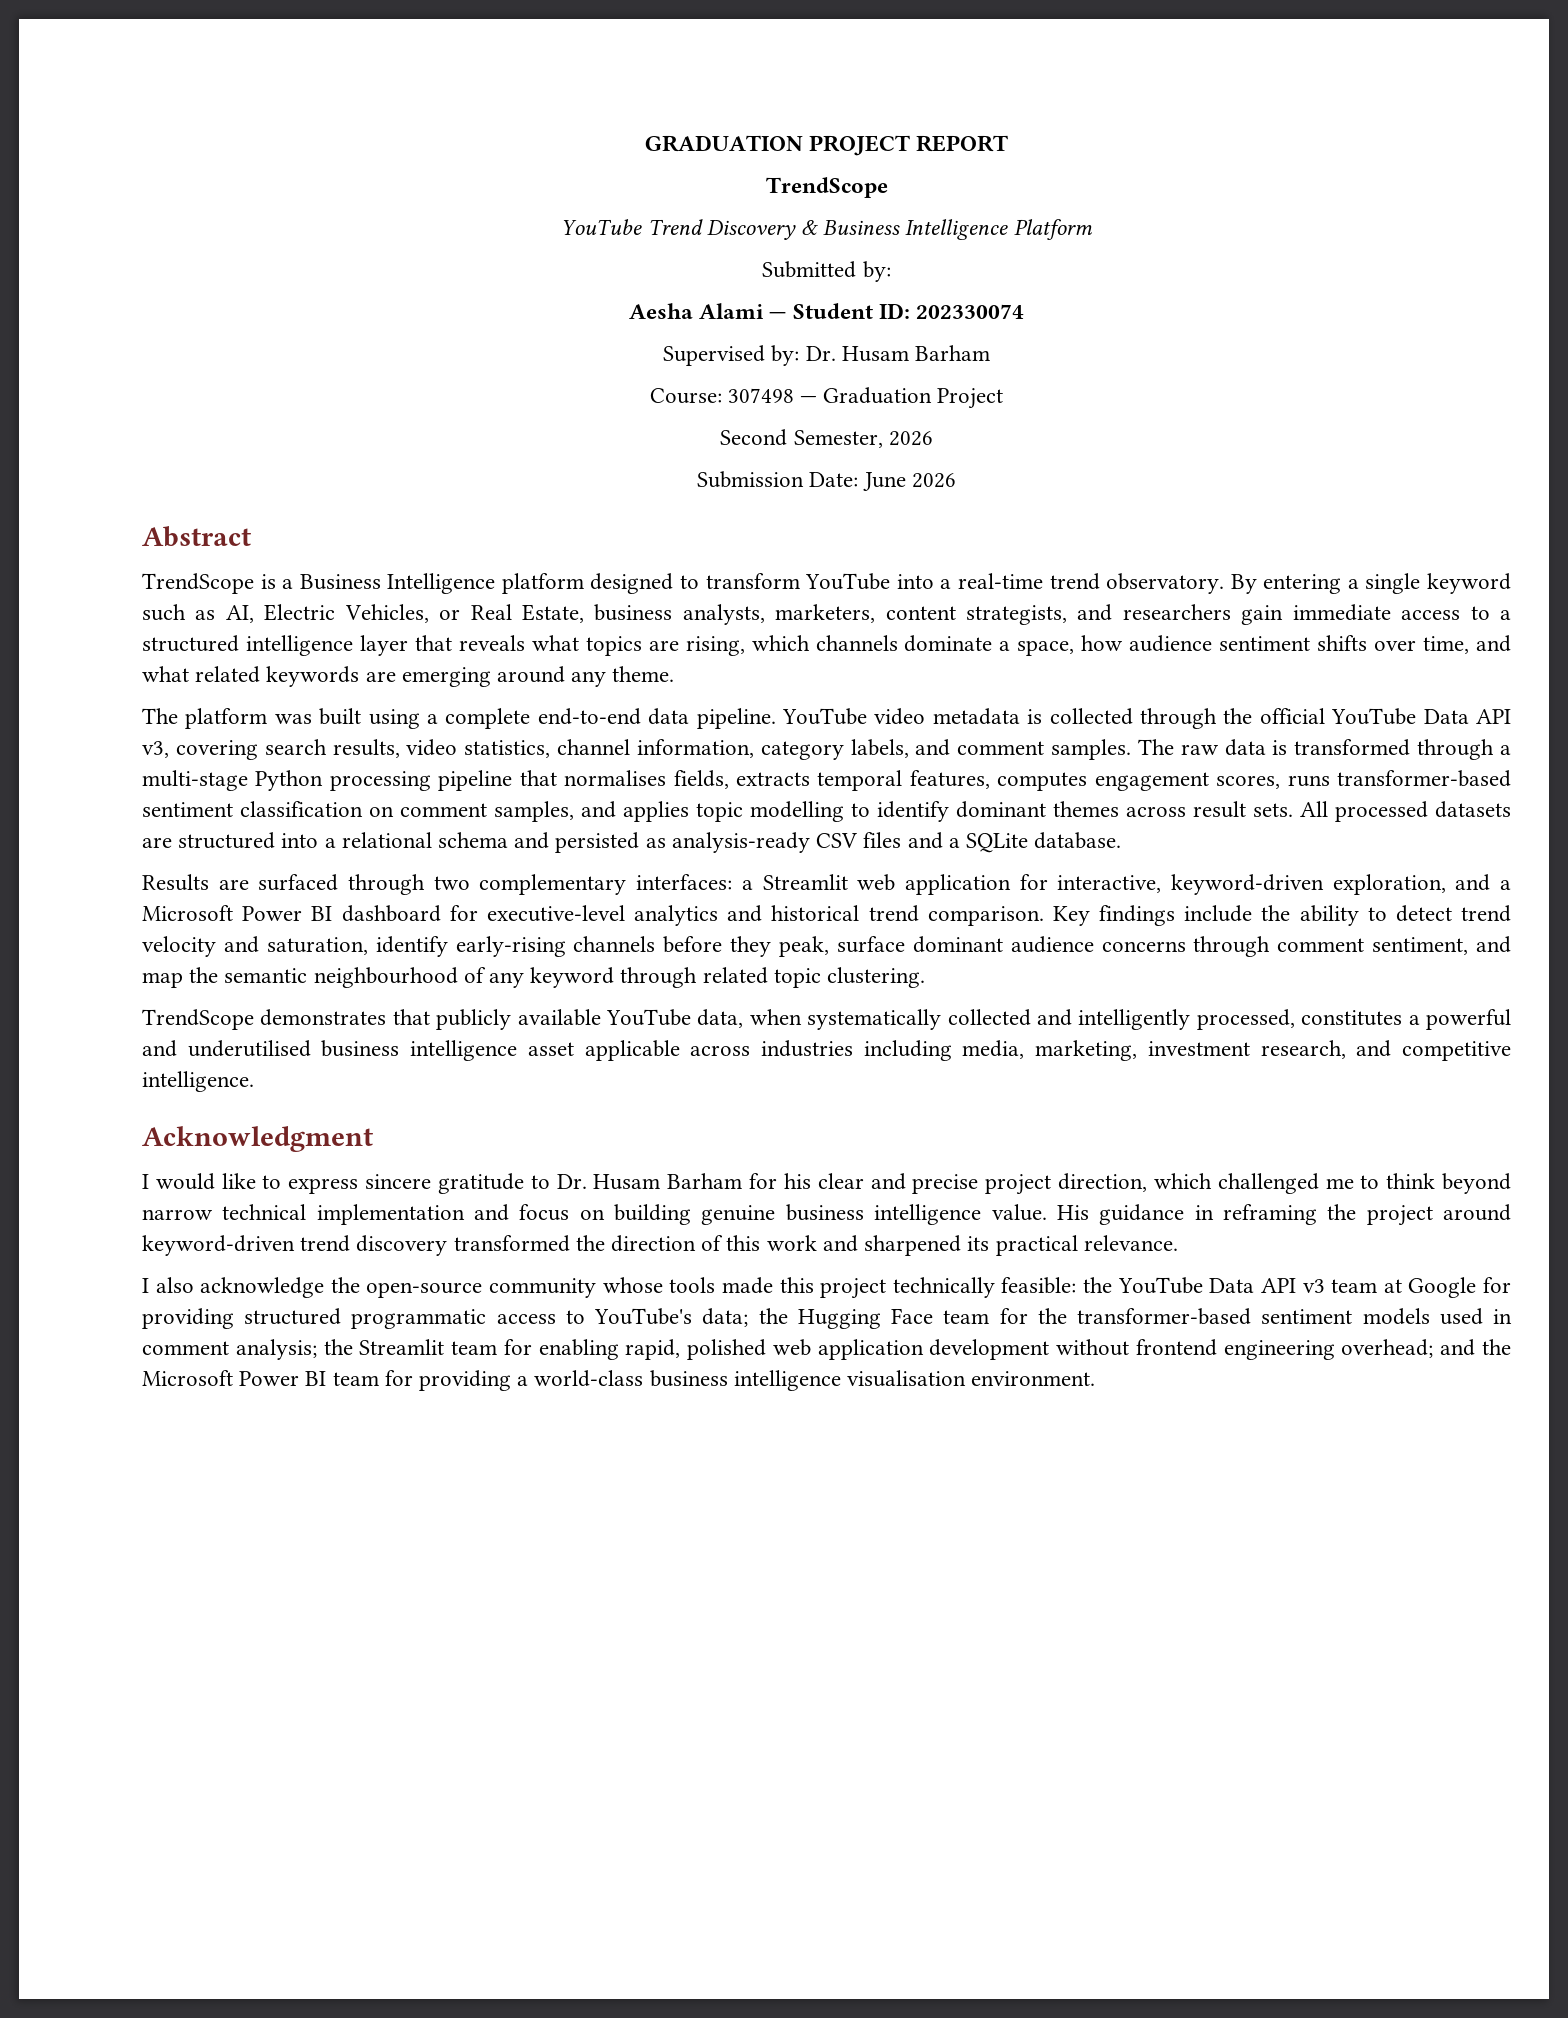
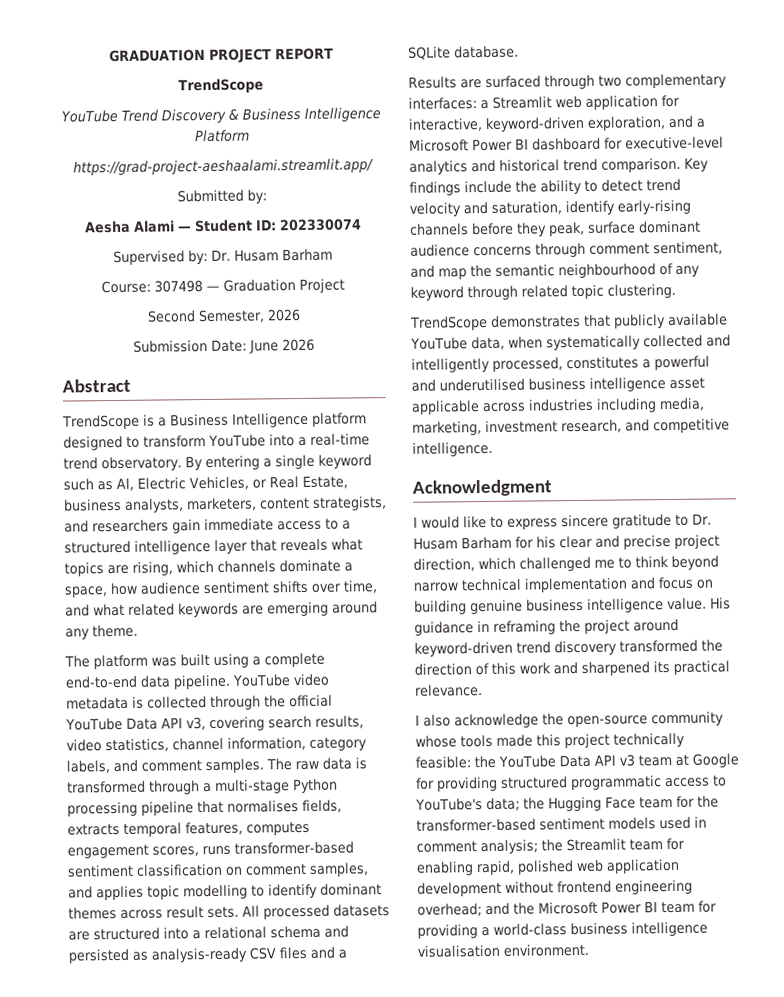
(1093, 229) none -> [72,158,374,176] // https://grad-project-aeshaalami.streamlit.app/

